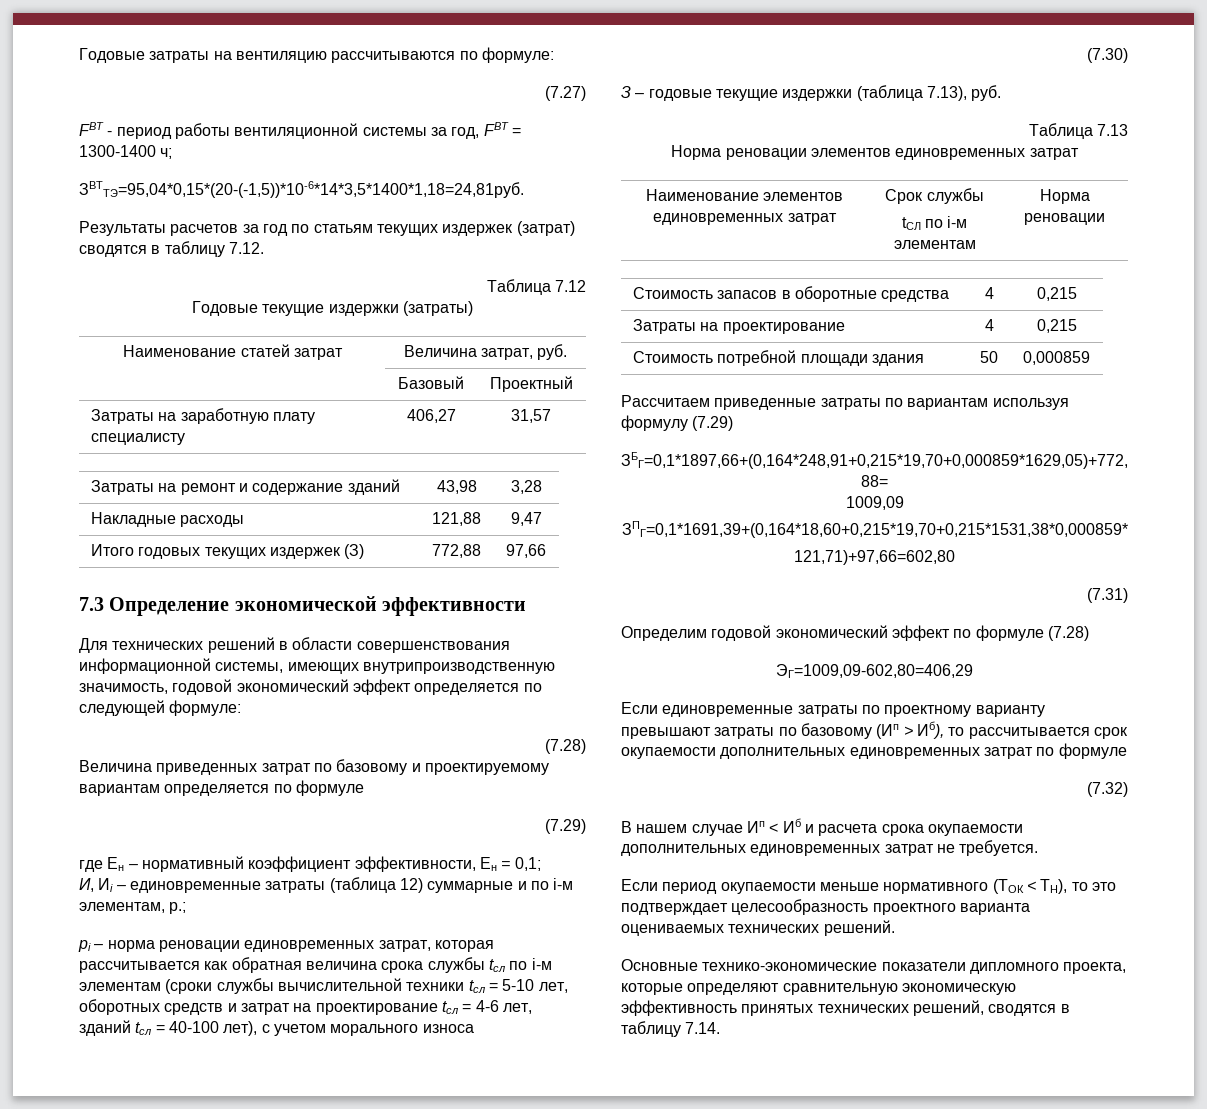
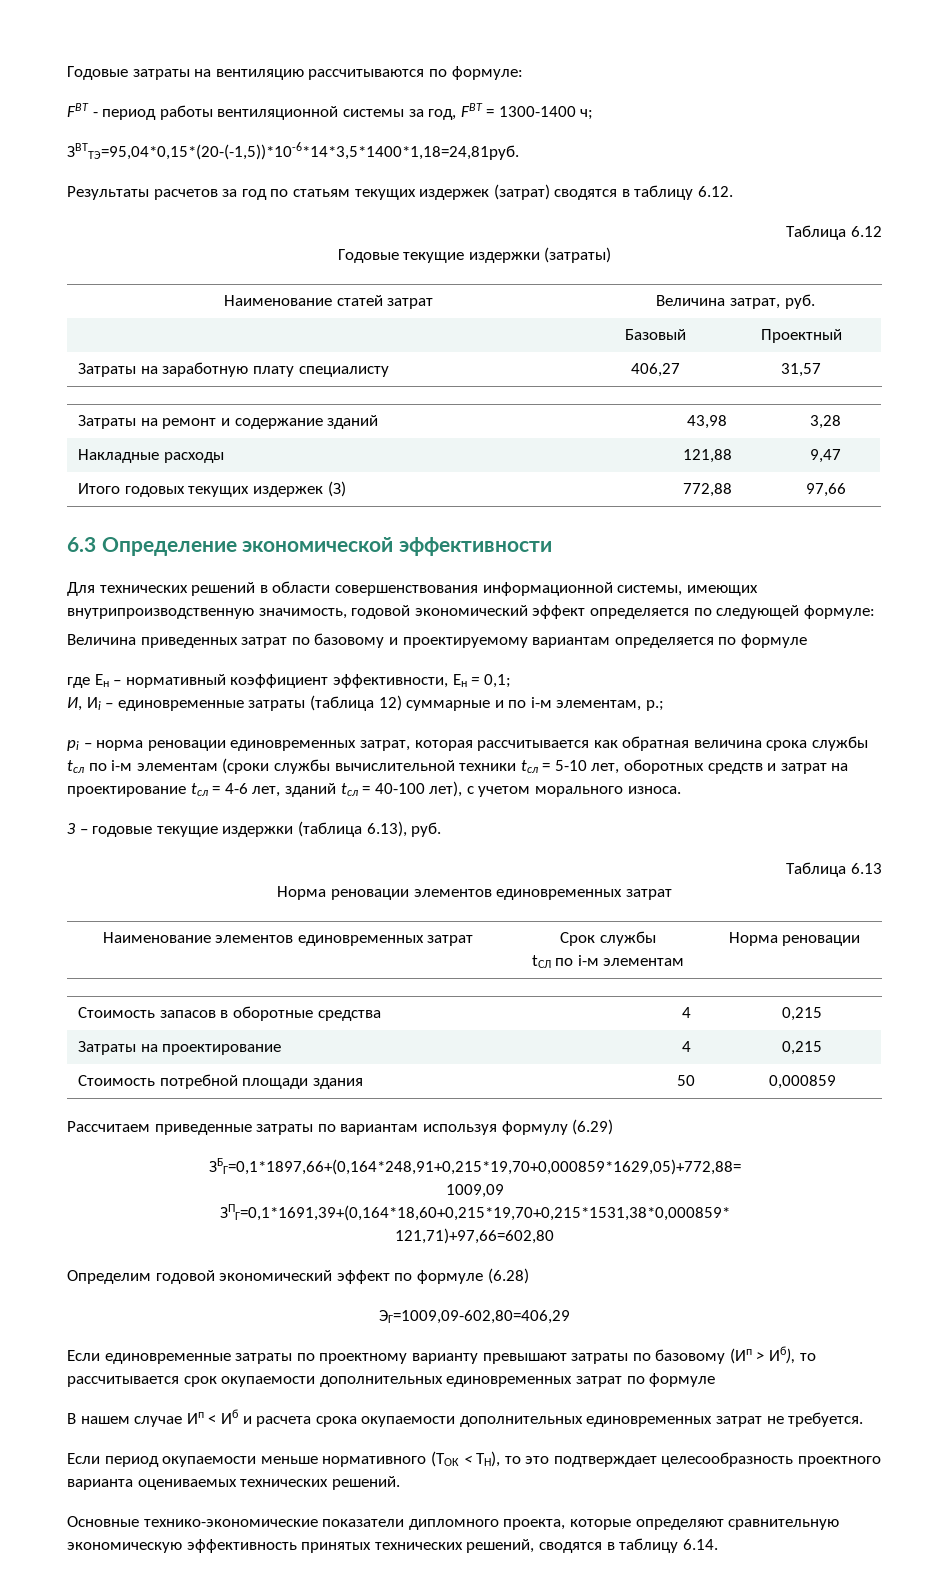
[545,86,586,101] // (7.27) -> (523, 73) none
[228,242,264,254] [486,279,586,295] 7.12. // Таблица 7.12 -> [698,186,734,197] [786,225,882,240] 6.12. // Таблица 6.12
[79,597,104,611] 7.3 -> [67,537,96,552] 6.3
[545,739,586,754] // (7.28) -> (875, 612) none
[545,819,586,834] // (7.29) -> (807, 641) none
[422,1024,474,1033] [1087,48,1128,63] износа // (7.30) -> [627,786,681,794] износа.
[926,86,967,101] 7.13), -> [366,821,407,837] 6.13),
[1097,124,1128,136] 7.13 -> [851,863,882,874] 6.13
[692,416,734,431] (7.29) -> [572,1119,614,1135] (6.29)
[1087,588,1128,603] // (7.31) -> (554, 1236) none
[1047,626,1089,641] (7.28) -> [487,1268,529,1284] (6.28)
[1087,782,1128,797] // (7.32) -> (716, 1380) none
[685,1022,721,1034] 7.14. -> [682,1539,718,1550] 6.14.

